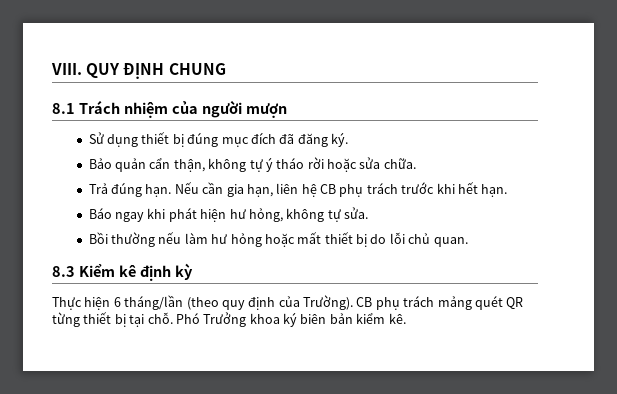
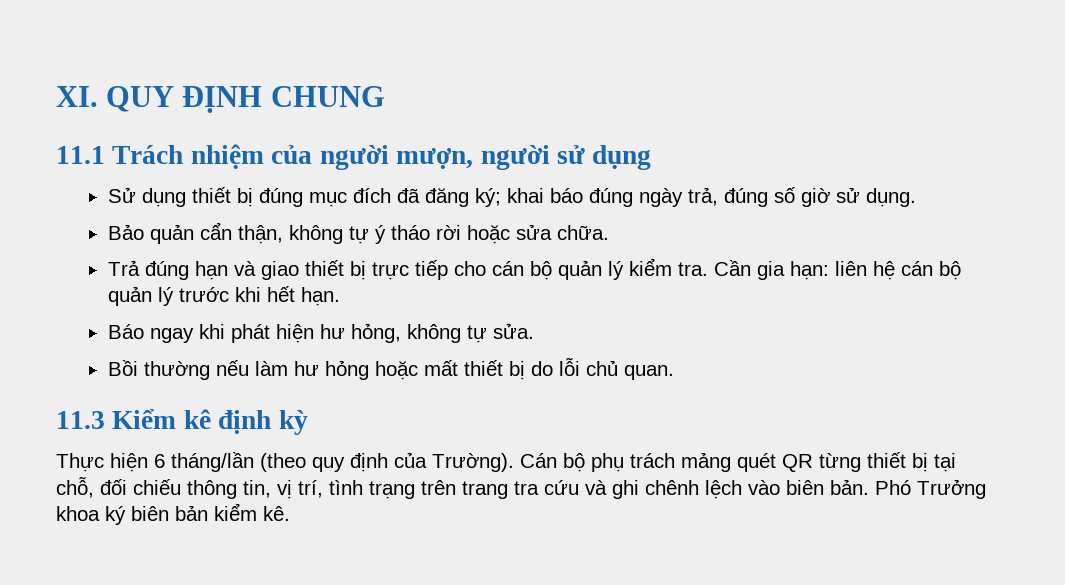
[51,63,82,75] VIII. -> [56,86,98,107] XI.
[52,103,75,114] 8.1 -> [56,146,105,164] 11.1
[245,102,287,118] mượn -> [396,145,652,170] mượn, người sử dụng
[331,132,349,147] ký. -> [474,187,916,207] ký; khai báo đúng ngày trả, đúng số giờ sử dụng.
[145,182,398,197] hạn. Nếu cần gia hạn, liên hệ CB phụ trách -> [194,258,961,280] [107,286,174,306] hạn và giao thiết bị trực tiếp cho cán bộ quản lý kiểm tra. Cần gia hạn: liên hệ cán bộ quản lý
[52,266,75,277] 8.3 -> [56,411,105,429] 11.3
[356,297,373,307] CB -> [520,453,585,472] Cán bộ
[147,312,173,324] chỗ. -> [56,477,869,499] chỗ, đối chiếu thông tin, vị trí, tình trạng trên trang tra cứu và ghi chênh lệch vào biên bản.

